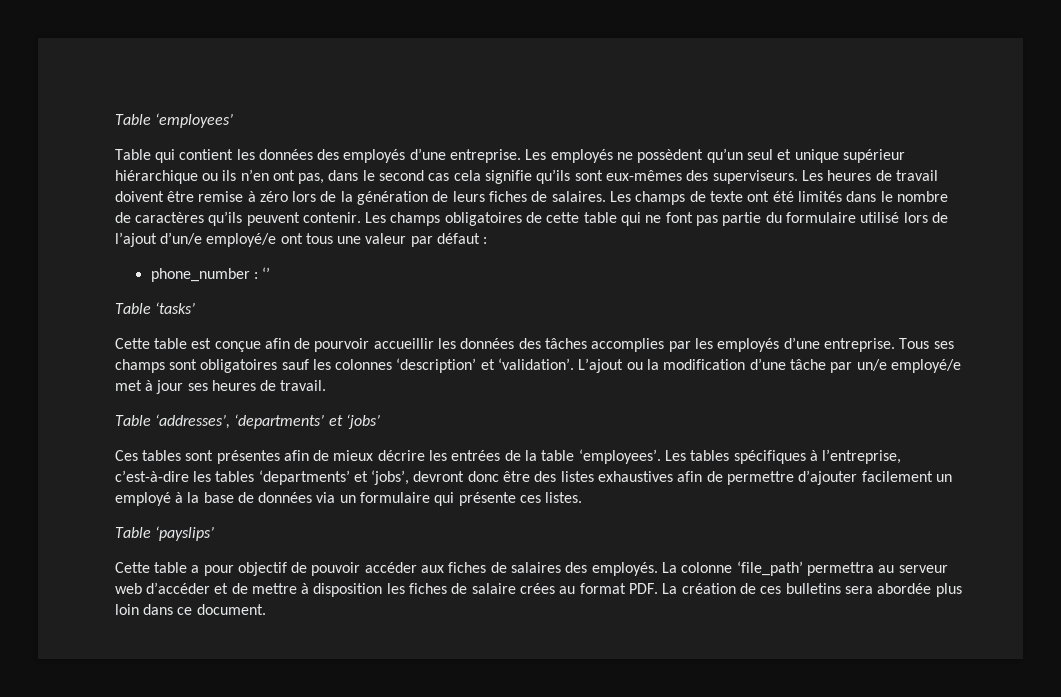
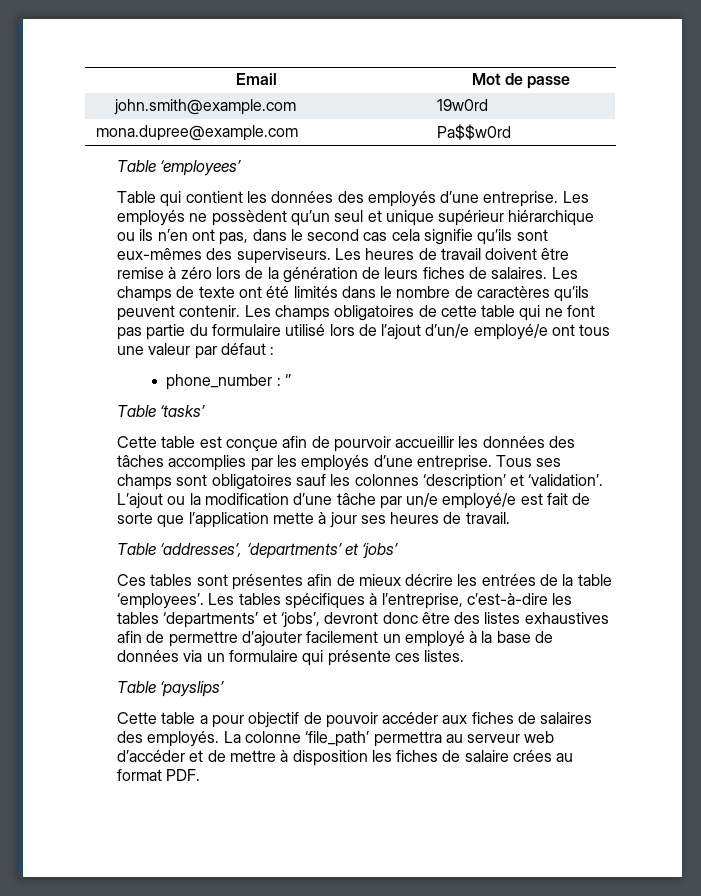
(114, 119) none -> [235,73,277,85] [471,73,571,89] [114,99,297,115] [436,99,488,111] [95,125,298,141] [436,124,511,140] Email | Mot de passe // john.smith@example.com | 19w0rd // mona.dupree@example.com | Pa$$w0rd //
[114,380,142,391] met -> [520,493,591,505] [116,512,314,528] est fait de sorte que l’application mette
[662,583,962,597] [114,604,266,615] La création de ces bulletins sera abordée plus loin dans ce document. -> (201, 775) none

